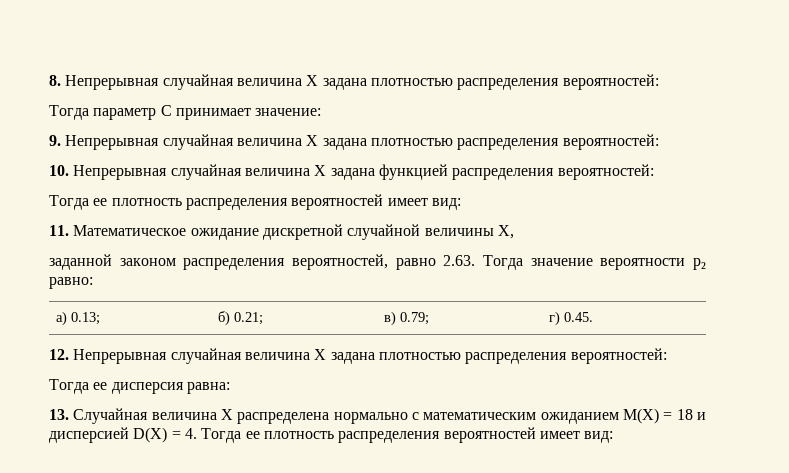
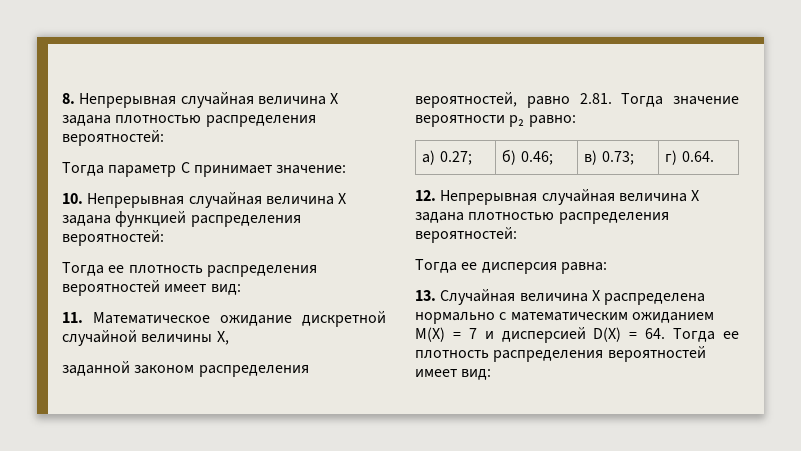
[49,134,659,150] // 9. Непрерывная случайная величина X задана плотностью распределения вероятностей: -> (347, 169) none
[443,255,476,266] 2.63. -> [579,93,612,104] 2.81.
[71,312,101,325] 0.13; -> [439,151,472,165] 0.27;
[234,312,264,325] 0.21; -> [520,151,553,165] 0.46;
[400,312,430,325] 0.79; -> [601,151,634,165] 0.73;
[564,312,594,322] 0.45. -> [681,151,714,162] 0.64.
[676,409,693,420] 18 -> [468,328,477,339] 7
[184,428,197,439] 4. -> [645,328,666,339] 64.

